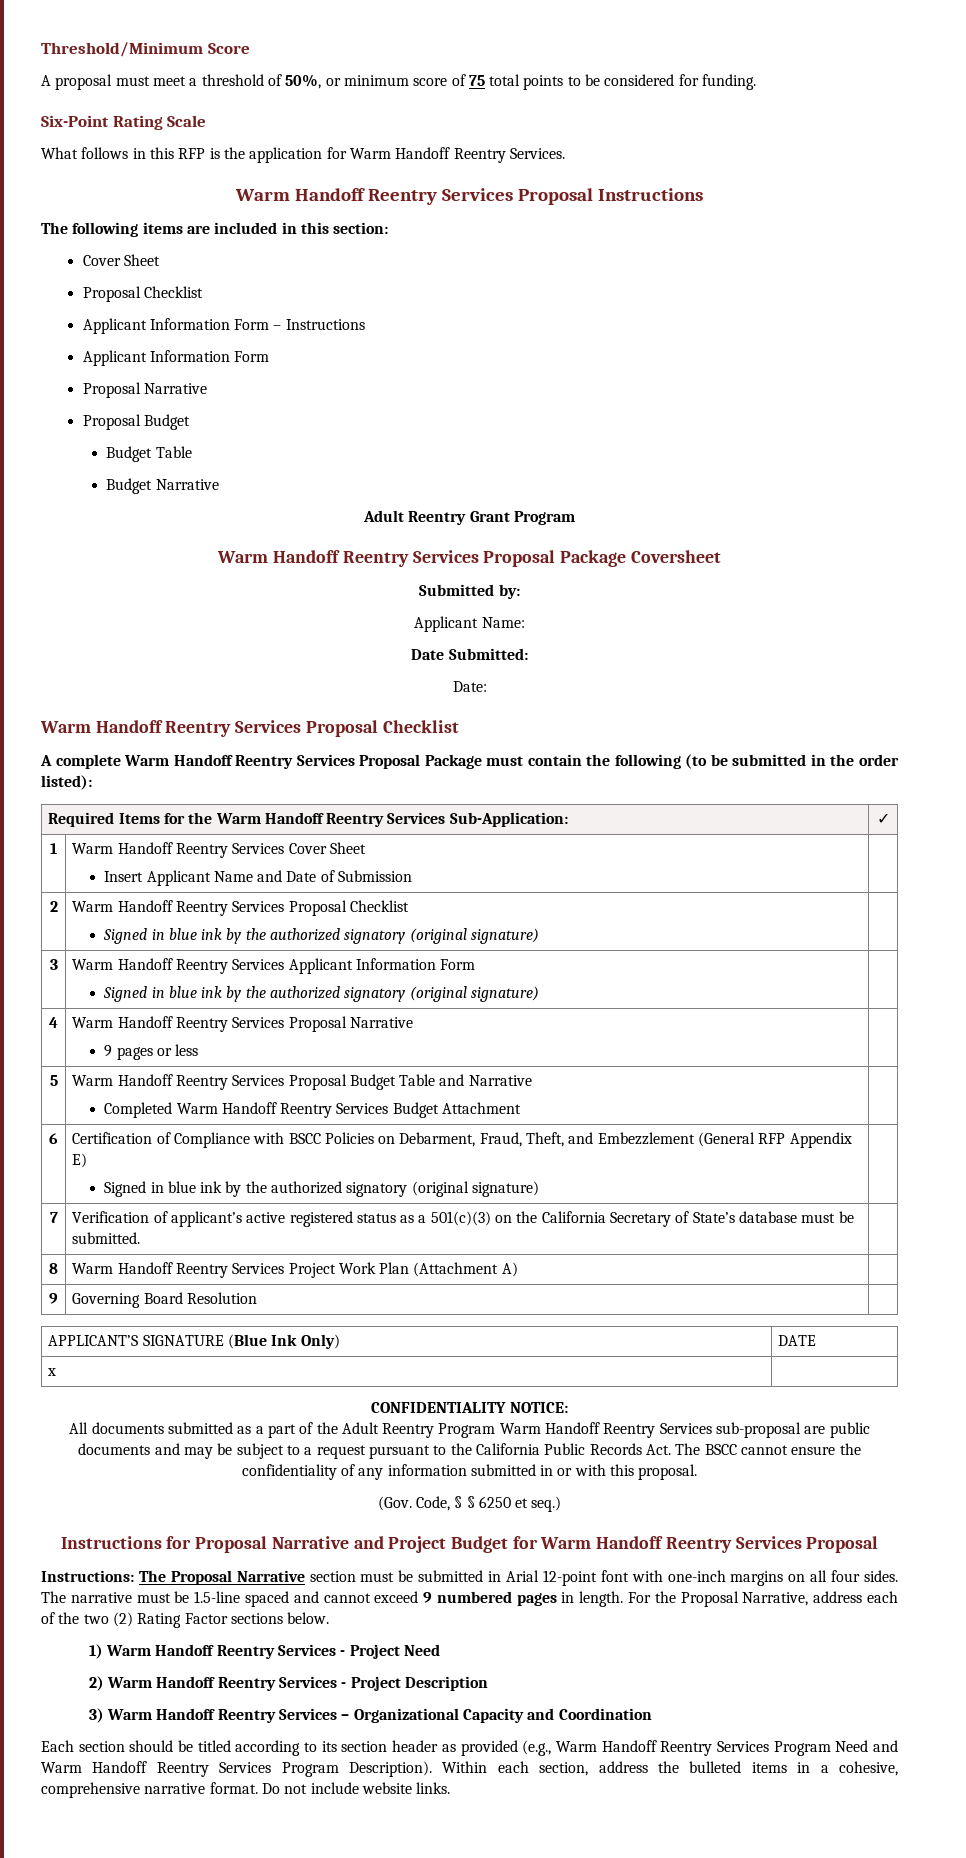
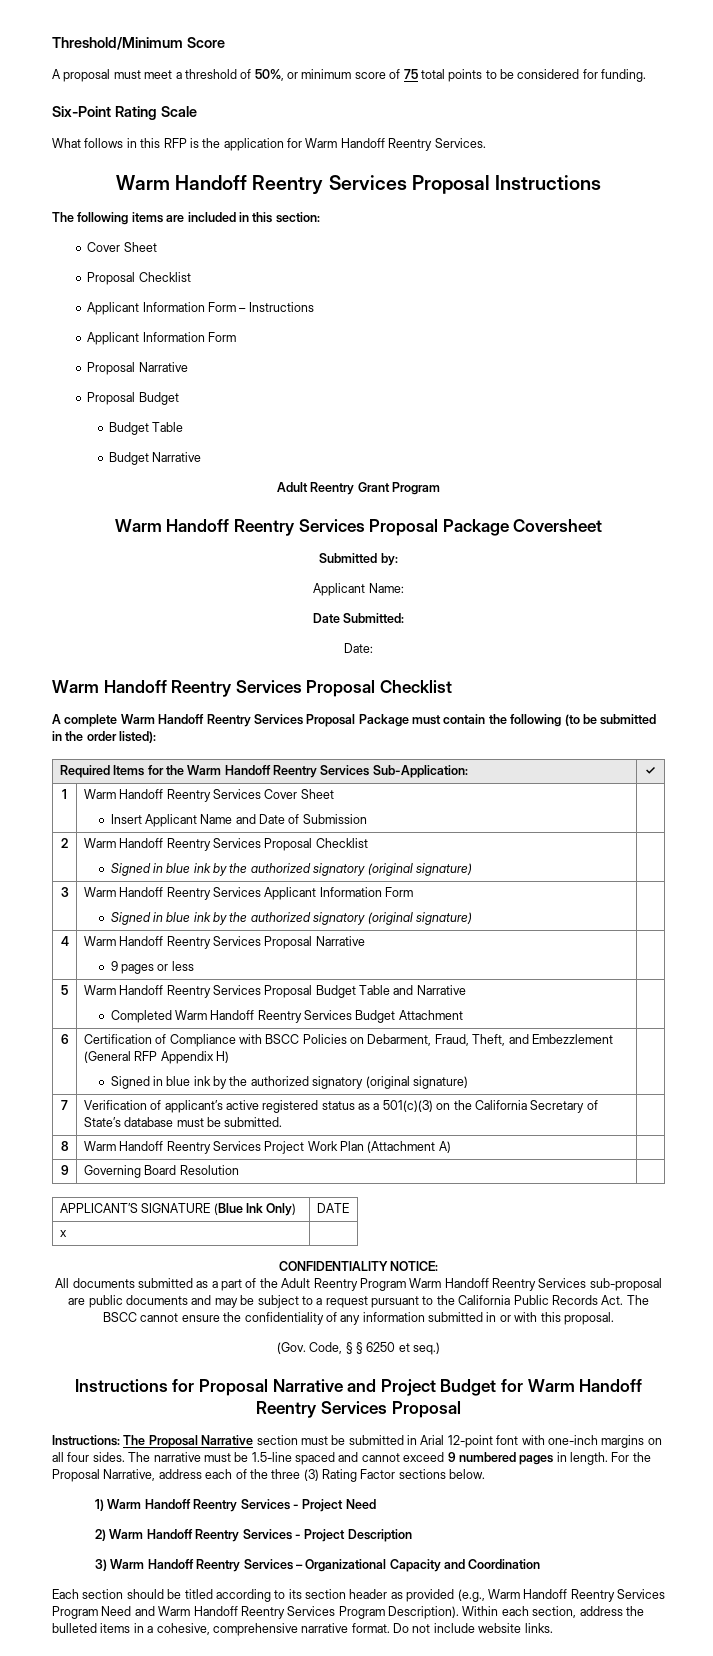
[72,1153,88,1168] E) -> [215,1051,229,1063] H)
[83,1612,133,1627] two (2) -> [271,1469,319,1481] three (3)

